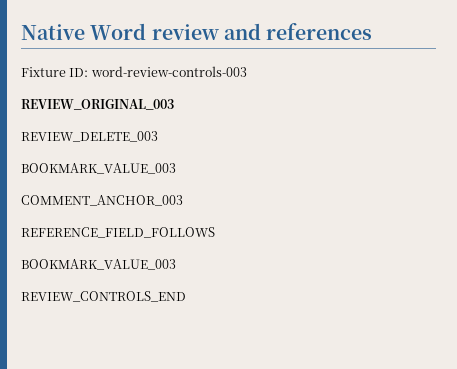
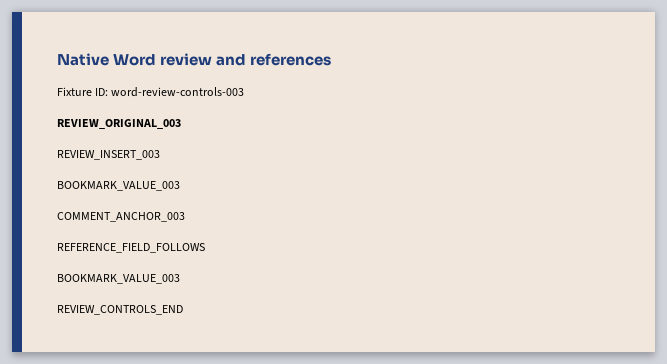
[21,131,158,142] REVIEW_DELETE_003 -> [57,150,160,160] REVIEW_INSERT_003

